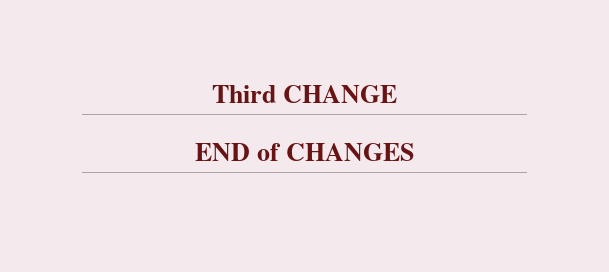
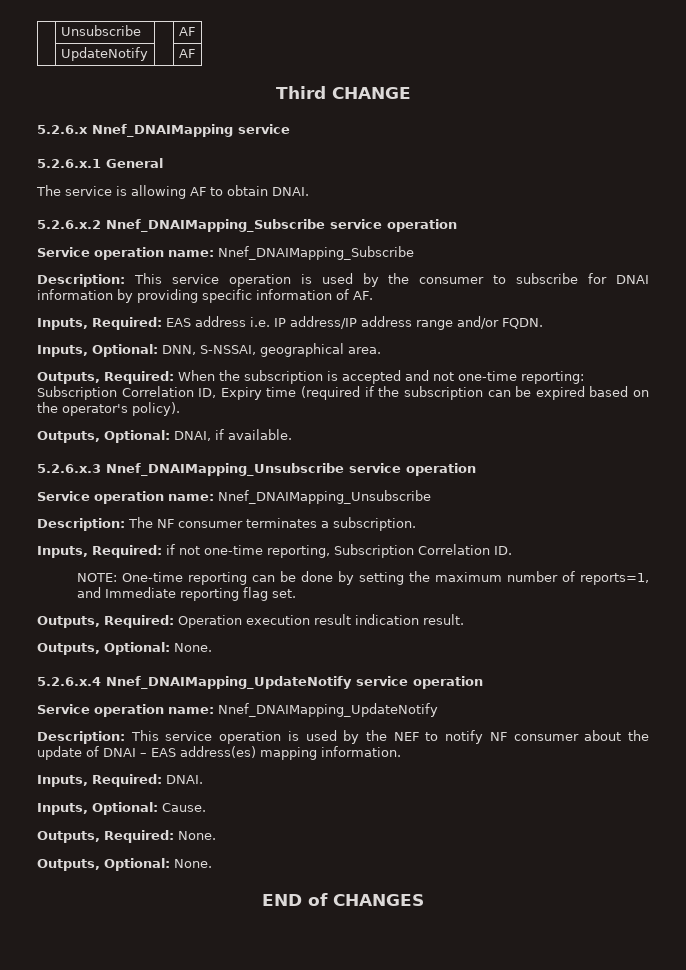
[211,85,398,103] Third CHANGE -> [60,25,141,36] [178,27,195,36] [60,47,148,61] [178,49,195,58] [275,86,411,99] [37,124,290,137] [37,158,163,168] [36,185,309,199] [37,219,457,232] [37,246,414,260] [37,273,649,287] [37,289,373,303] [37,316,543,330] [37,343,381,357] [37,370,584,384] [37,386,650,400] [37,402,180,416] [37,429,292,443] [37,463,476,476] [37,490,431,504] [37,517,416,531] [37,544,512,558] [76,571,649,585] [76,587,296,601] [37,614,464,628] [37,642,212,655] [37,676,483,689] [37,703,438,717] [37,730,649,744] [37,746,401,760] [37,774,203,787] [37,802,206,815] [37,830,216,843] [37,858,212,871] | Unsubscribe | | AF // | UpdateNotify | | AF // Third CHANGE // 5.2.6.x Nnef_DNAIMapping service // 5.2.6.x.1 General // The service is allowing AF to obtain DNAI. // 5.2.6.x.2 Nnef_DNAIMapping_Subscribe service operation // Service operation name: Nnef_DNAIMapping_Subscribe // Description: This service operation is used by the consumer to subscribe for DNAI information by providing specific information of AF. // Inputs, Required: EAS address i.e. IP address/IP address range and/or FQDN. // Inputs, Optional: DNN, S-NSSAI, geographical area. // Outputs, Required: When the subscription is accepted and not one-time reporting: Subscription Correlation ID, Expiry time (required if the subscription can be expired based on the operator's policy). // Outputs, Optional: DNAI, if available. // 5.2.6.x.3 Nnef_DNAIMapping_Unsubscribe service operation // Service operation name: Nnef_DNAIMapping_Unsubscribe // Description: The NF consumer terminates a subscription. // Inputs, Required: if not one-time reporting, Subscription Correlation ID. // NOTE: One-time reporting can be done by setting the maximum number of reports=1, and Immediate reporting flag set. // Outputs, Required: Operation execution result indication result. // Outputs, Optional: None. // 5.2.6.x.4 Nnef_DNAIMapping_UpdateNotify service operation // Service operation name: Nnef_DNAIMapping_UpdateNotify // Description: This service operation is used by the NEF to notify NF consumer about the update of DNAI – EAS address(es) mapping information. // Inputs, Required: DNAI. // Inputs, Optional: Cause. // Outputs, Required: None. // Outputs, Optional: None.

